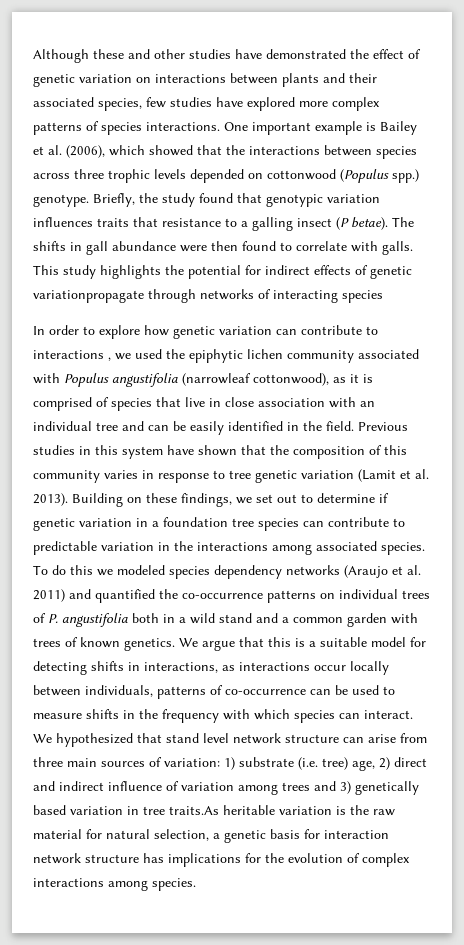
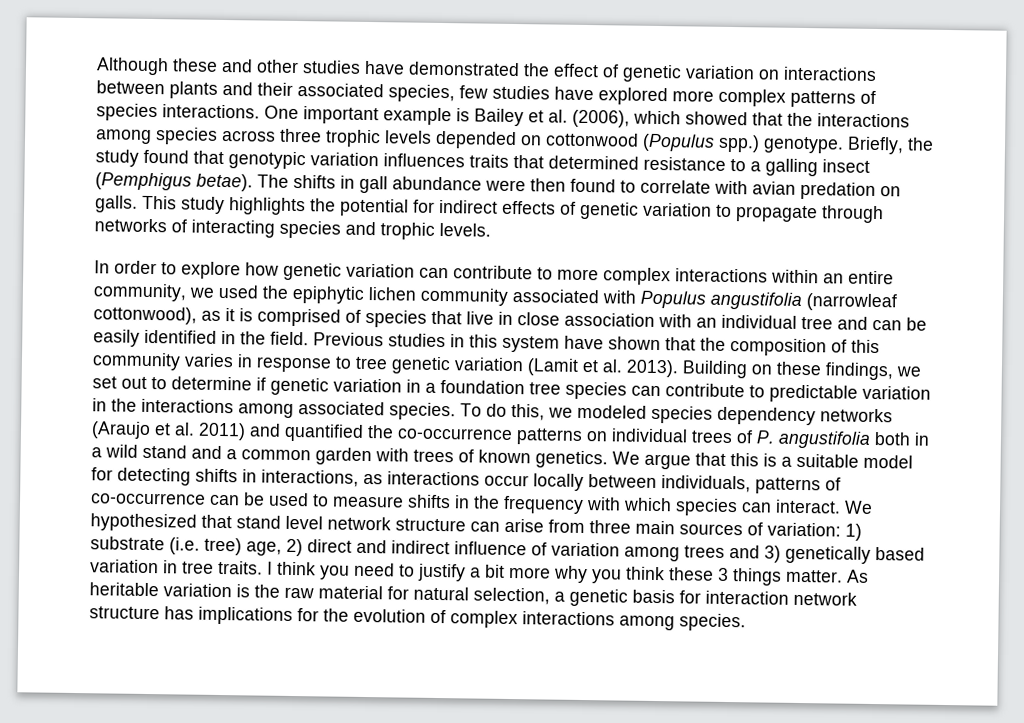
[324,145,372,156] between -> [95,129,152,145] among
(158, 222) none -> [548,155,639,170] determined
[336,217,349,230] (P -> [95,172,192,191] (Pemphigus
(378, 246) none -> [752,181,901,200] avian predation on
[33,290,144,303] variationpropagate -> [643,202,818,223] variation to propagate
(383, 296) none -> [345,221,491,240] and trophic levels.
[33,350,111,361] interactions , -> [557,267,894,286] [93,283,187,302] more complex interactions within an entire community,
[70,565,93,575] this -> [511,403,545,421] this,
[169,806,219,815] traits.As -> [218,560,869,586] traits. I think you need to justify a bit more why you think these 3 things matter. As

